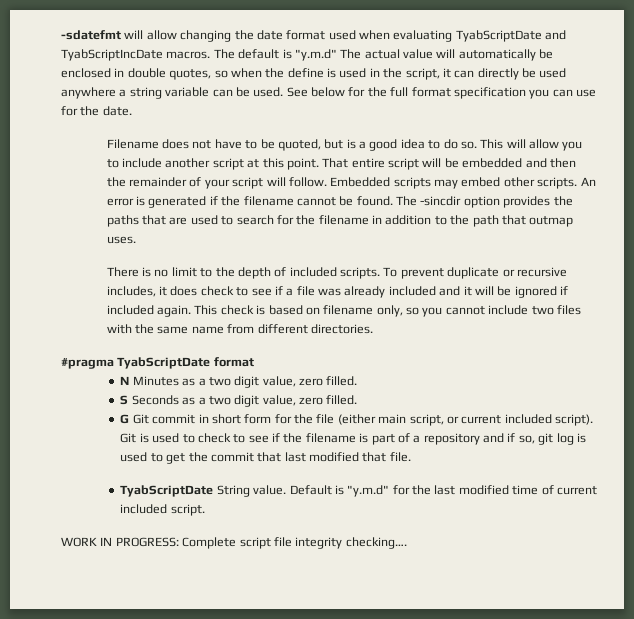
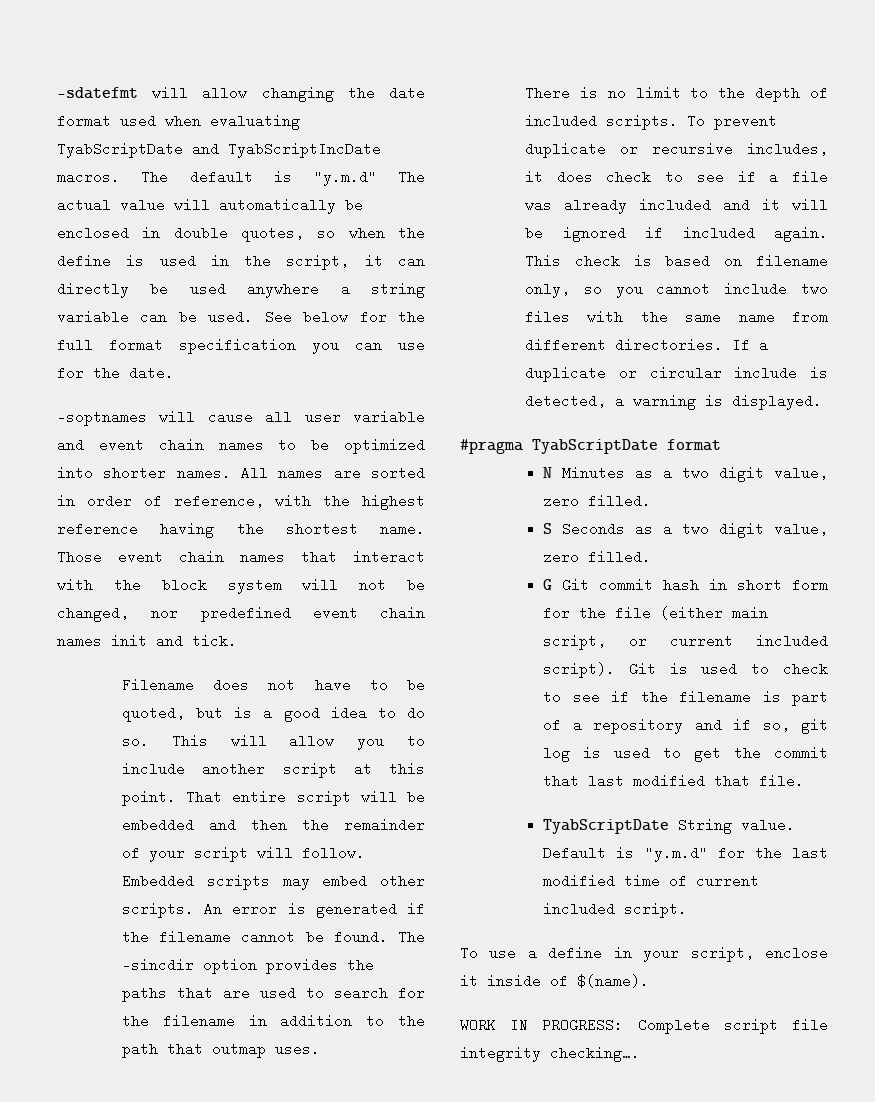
(132, 111) none -> [57,410,425,426] [57,438,425,454] [57,466,425,480] [57,494,425,510] [57,522,425,538] [57,550,425,564] [57,578,425,594] [57,606,425,622] [57,634,237,648] // -soptnames will cause all user variable and event chain names to be optimized into shorter names. All names are sorted in order of reference, with the highest reference having the shortest name. Those event chain names that interact with the block system will not be changed, nor predefined event chain names init and tick.
(373, 329) none -> [732,338,769,352] [525,366,828,382] [525,394,823,410] If a duplicate or circular include is detected, a warning is displayed.
(196, 419) none -> [663,578,700,592] hash
(205, 510) none -> [460,946,828,962] [460,974,649,988] // To use a define in your script, enclose it inside of $(name).

